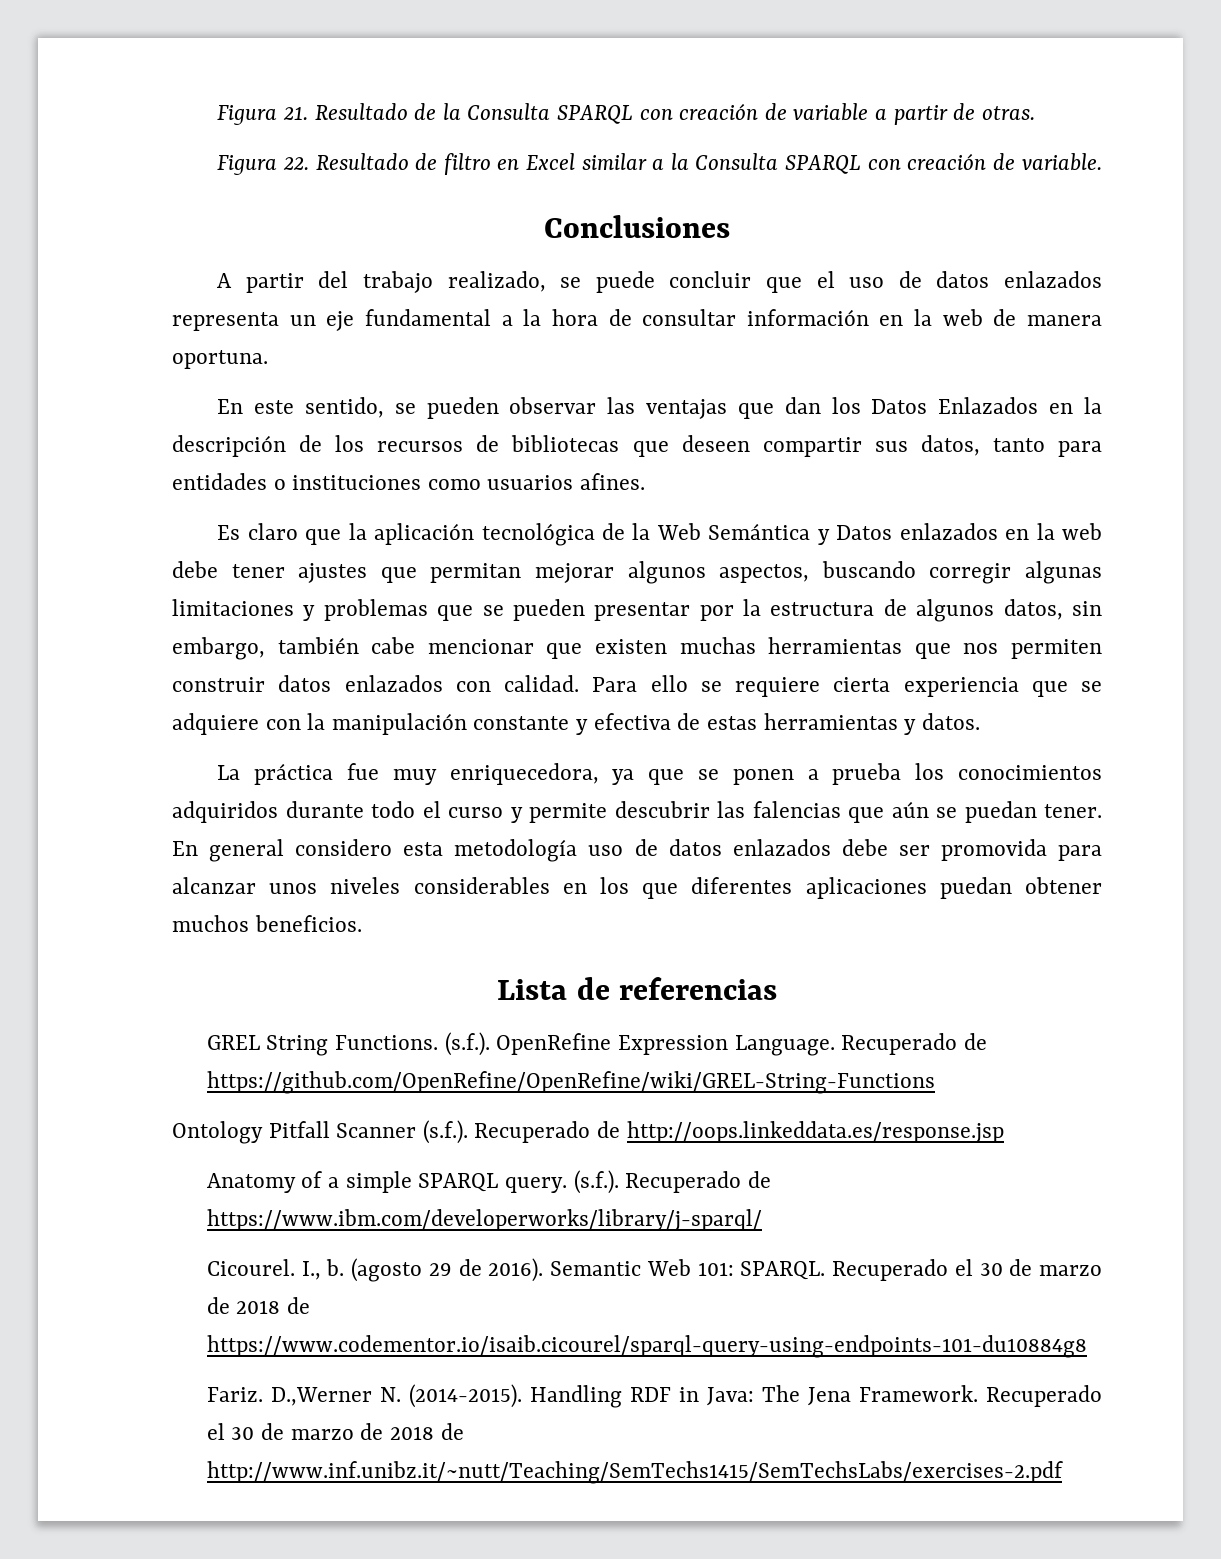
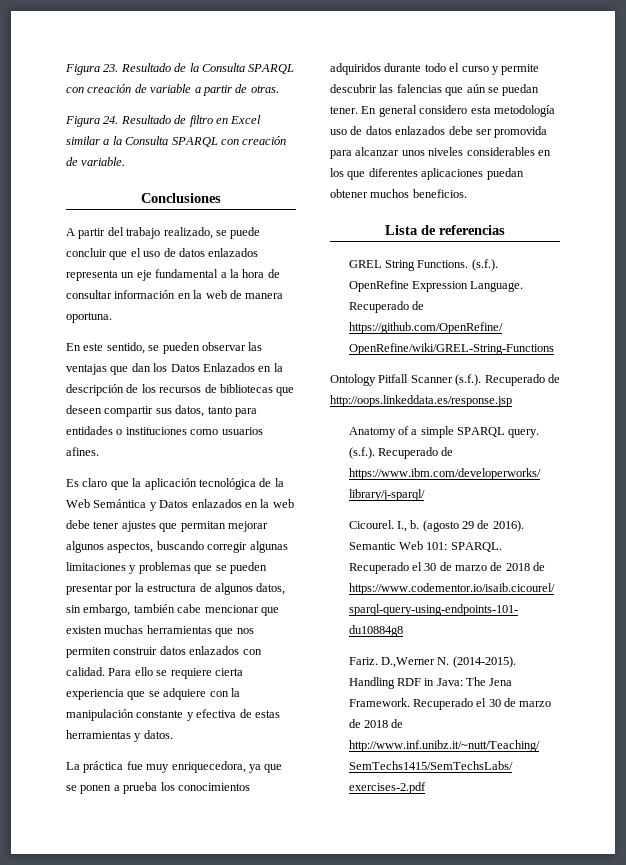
[217,105,308,125] Figura 21. -> [65,64,119,75] Figura 23.
[282,157,309,170] 22. -> [103,116,119,124] 24.

